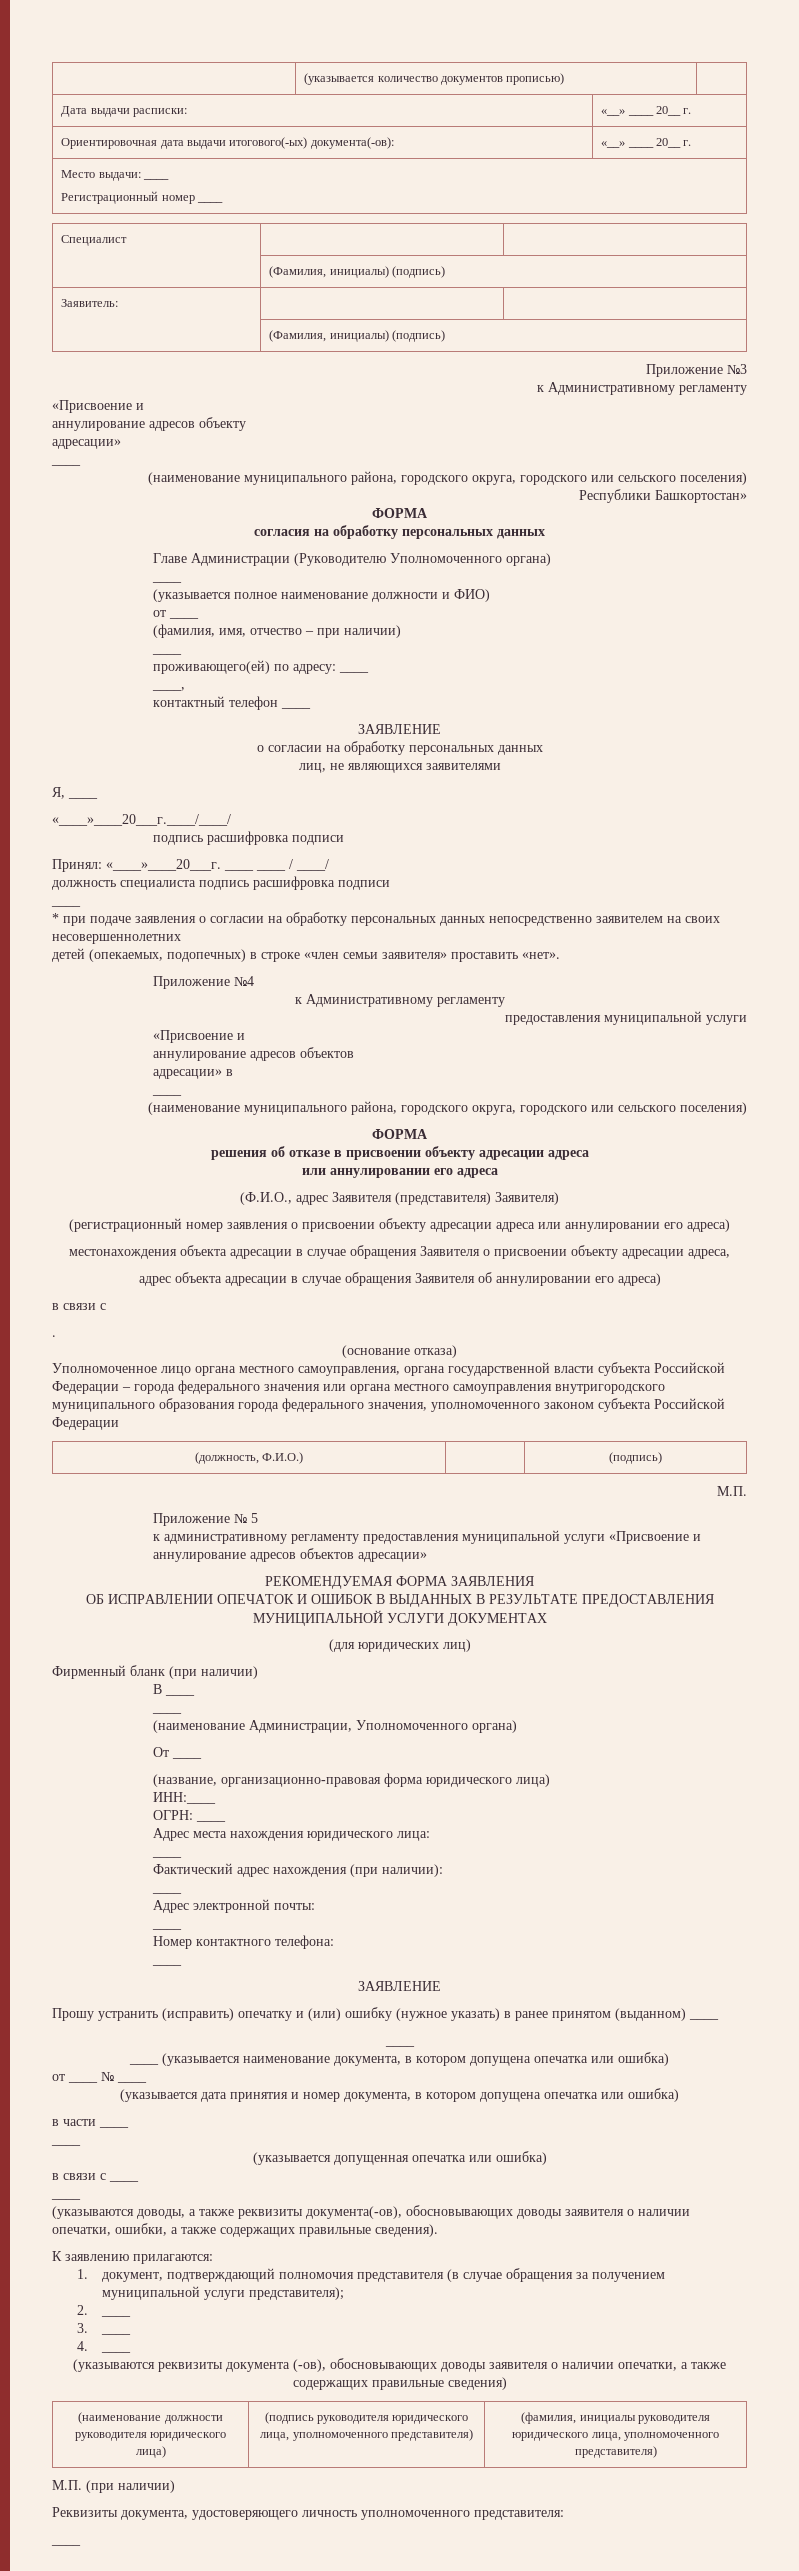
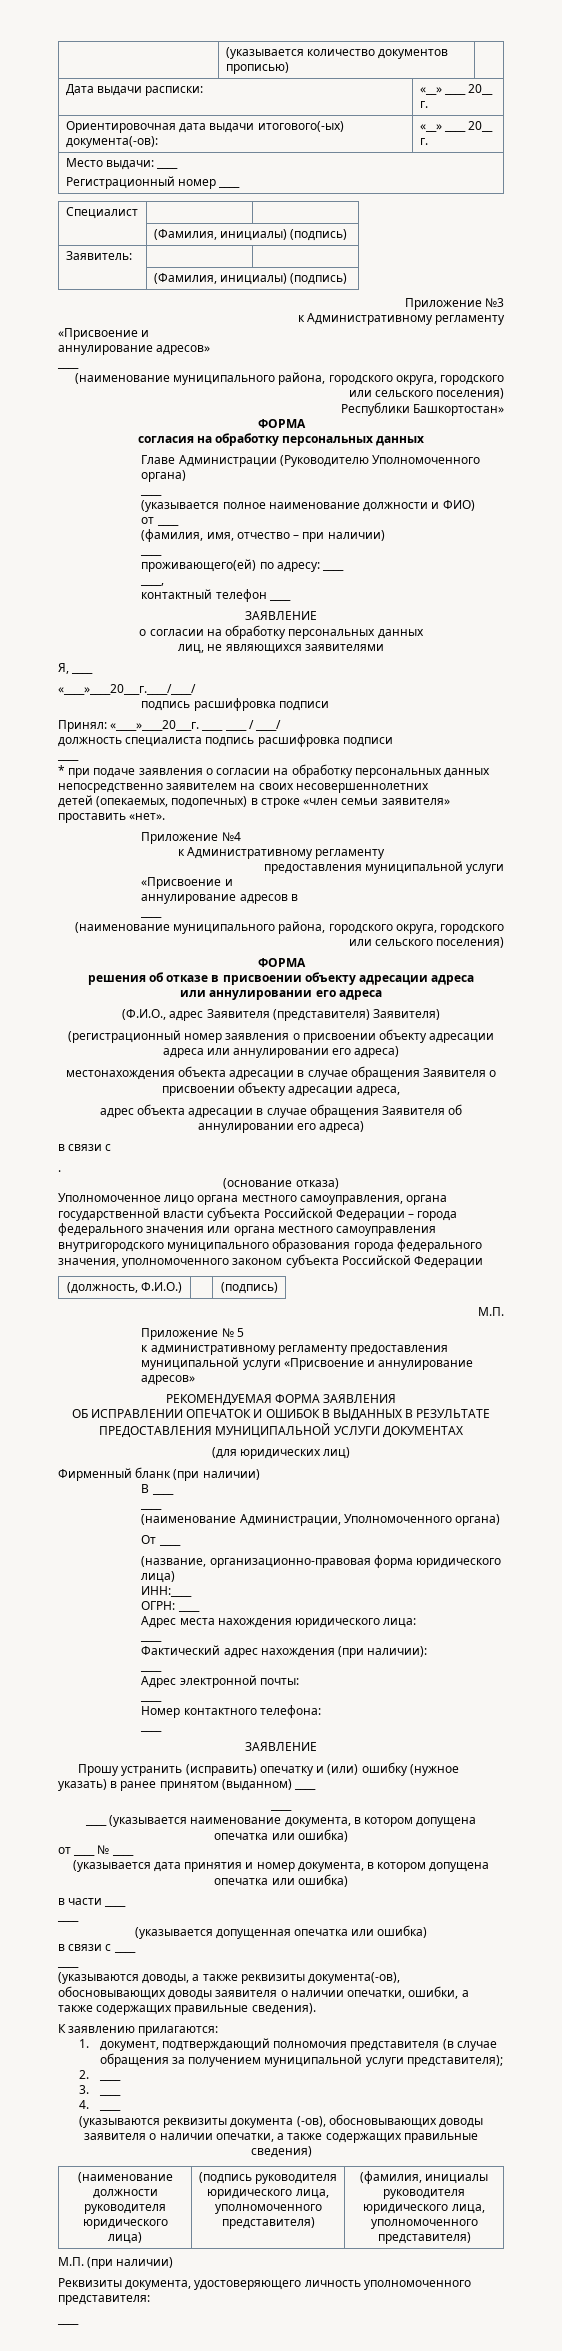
[149,417,246,431] [52,439,121,449] адресов объекту // адресации» -> [156,345,211,355] адресов»
[299,1047,354,1058] [152,1069,222,1079] объектов // адресации» -> (288, 899) none
[249,1548,427,1562] адресов объектов адресации» -> [141,1375,196,1385] адресов»

